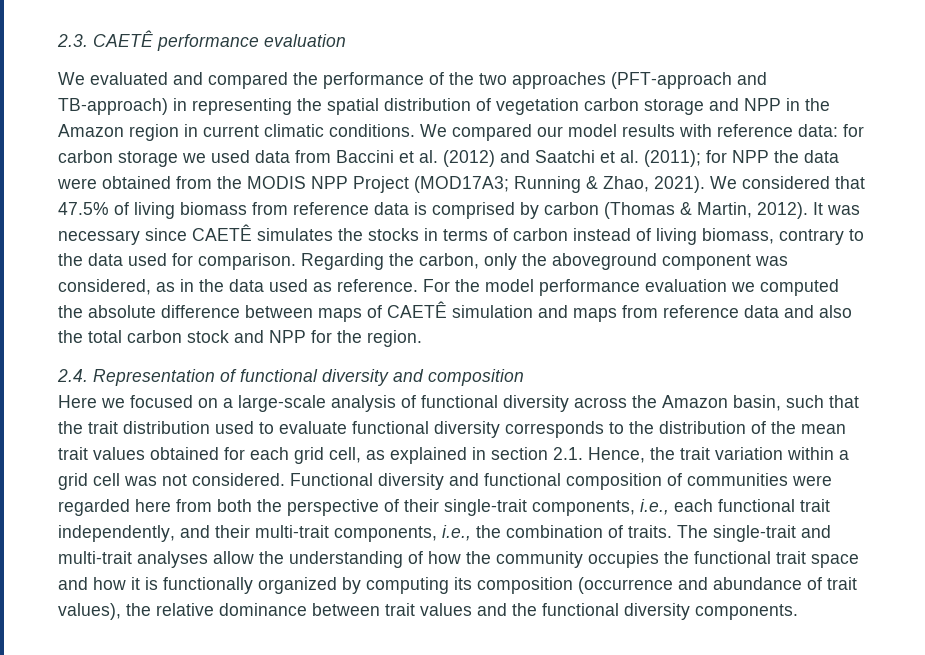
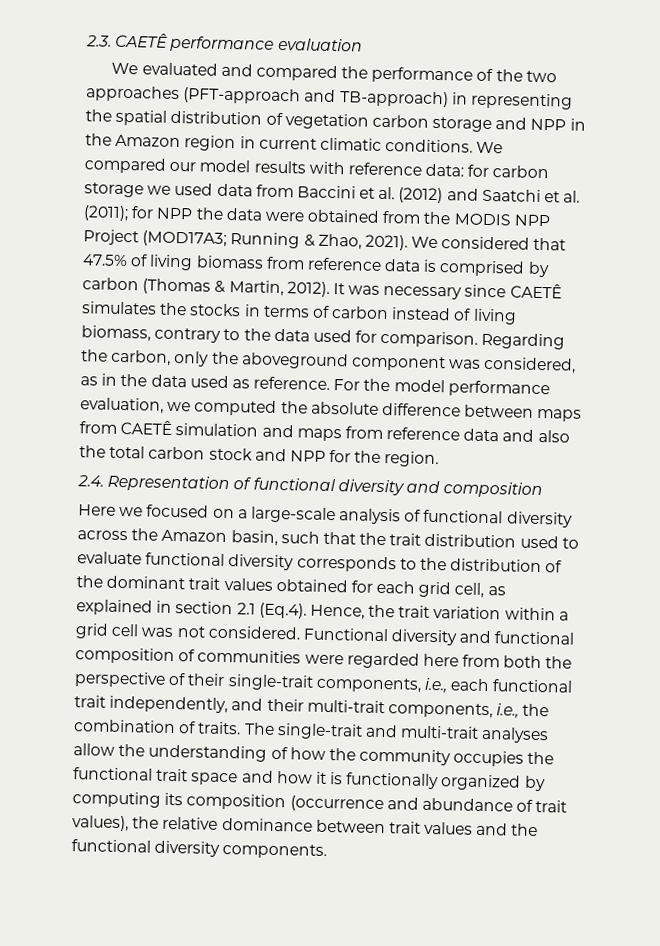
[645,279,727,292] evaluation -> [80,397,164,414] evaluation,
[367,305,382,318] of -> [79,421,117,434] from
[801,424,846,434] mean -> [106,575,186,590] dominant
[553,447,583,460] 2.1. -> [236,602,307,619] 2.1 (Eq.4).

